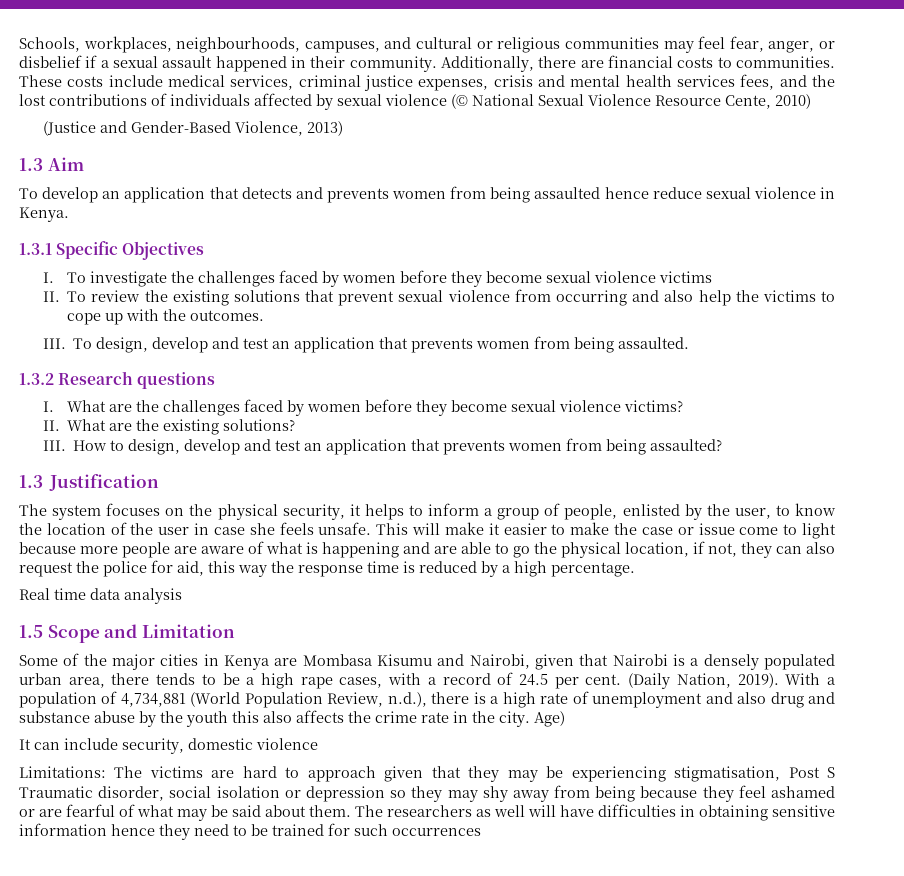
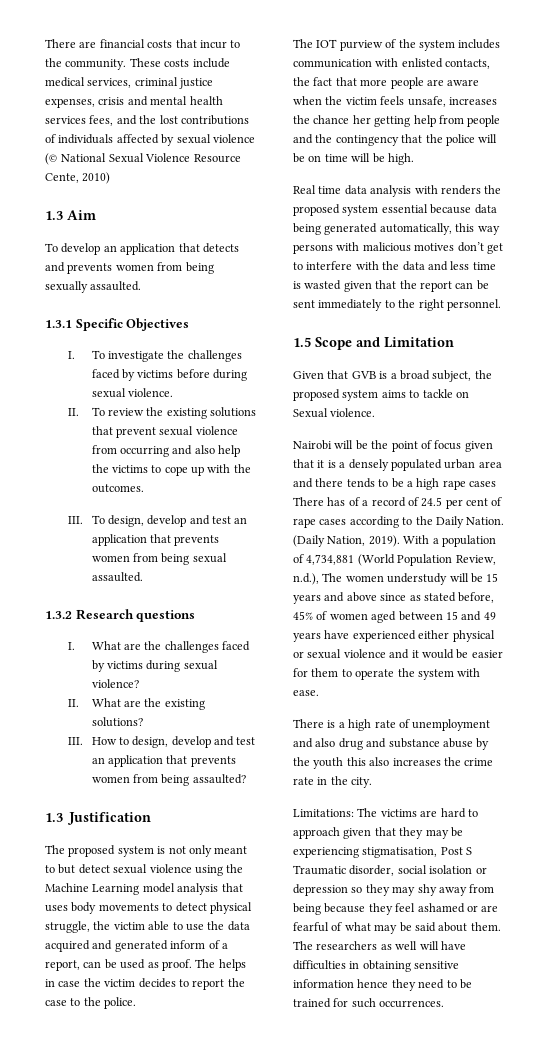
[19,36,836,53] [19,55,836,72] Schools, workplaces, neighbourhoods, campuses, and cultural or religious communities may feel fear, anger, or disbelief if a sexual assault happened in their community. Additionally, there are financial costs to communities. -> [45,39,241,49] [45,58,127,70] There are financial costs that incur to the community.
[43,121,344,136] // (Justice and Gender-Based Violence, 2013) -> (111, 178) none
[534,187,835,199] [19,207,69,222] assaulted hence reduce sexual violence in Kenya. -> [45,281,142,293] sexually assaulted.
[342,270,713,287] women before they become sexual violence victims -> [137,369,248,381] [91,388,173,398] victims before during sexual violence.
(615, 345) none -> [192,553,227,563] sexual
[307,399,684,416] women before they become sexual violence victims? -> [106,660,218,672] [91,679,139,688] victims during sexual violence?
[52,503,837,520] [19,522,837,539] [19,541,835,558] [19,560,635,577] [19,588,182,604] [19,624,235,643] [19,653,668,670] system focuses on the physical security, it helps to inform a group of people, enlisted by the user, to know the location of the user in case she feels unsafe. This will make it easier to make the case or issue come to light because more people are aware of what is happening and are able to go the physical location, if not, they can also request the police for aid, this way the response time is reduced by a high percentage. // Real time data analysis // 1.5 Scope and Limitation // Some of the major cities in Kenya are Mombasa Kisumu and Nairobi, given that Nairobi -> [68,845,248,857] [45,864,244,876] [45,883,243,895] [45,902,252,914] [45,921,250,933] [45,940,228,952] [45,959,246,971] [45,978,245,990] [45,997,137,1009] [293,39,501,51] [293,58,491,69] [293,77,480,89] [293,96,497,107] [293,115,501,127] [293,134,498,146] [293,153,414,165] [293,185,502,197] [293,204,497,216] [293,223,500,235] [293,242,503,254] [293,261,496,271] [293,280,489,292] [293,299,501,311] [293,337,454,350] [293,370,492,382] [293,389,469,401] [293,408,376,418] [293,440,493,452] [293,459,325,468] proposed system is not only meant to but detect sexual violence using the Machine Learning model analysis that uses body movements to detect physical struggle, the victim able to use the data acquired and generated inform of a report, can be used as proof. The helps in case the victim decides to report the case to the police. // The IOT purview of the system includes communication with enlisted contacts, the fact that more people are aware when the victim feels unsafe, increases the chance her getting help from people and the contingency that the police will be on time will be high. // Real time data analysis with renders the proposed system essential because data being generated automatically, this way persons with malicious motives don’t get to interfere with the data and less time is wasted given that the report can be sent immediately to the right personnel. // 1.5 Scope and Limitation // Given that GVB is a broad subject, the proposed system aims to tackle on Sexual violence. // Nairobi will be the point of focus given that it
[68,677,105,688] area, -> [478,461,502,468] [293,478,313,488] area and
[339,673,422,688] cases, with -> [469,481,496,487] [293,497,360,506] cases There has of
[585,674,622,685] cent. -> [466,497,503,506] [293,516,505,528] cent of rape cases according to the Daily Nation.
[431,692,470,704] there -> [322,573,499,585] [293,592,495,604] [293,611,496,623] [293,630,495,642] [293,649,503,659] [293,668,481,680] [293,690,319,696] [293,719,324,728] The women understudy will be 15 years and above since as stated before, 45% of women aged between 15 and 49 years have experienced either physical or sexual violence and it would be easier for them to operate the system with ease. // There
[296,710,344,723] affects -> [392,758,441,766] increases
[534,711,565,727] [19,738,318,754] Age) // It can include security, domestic violence -> (373, 782) none
[392,828,481,836] occurrences -> [379,1000,445,1008] occurrences.

